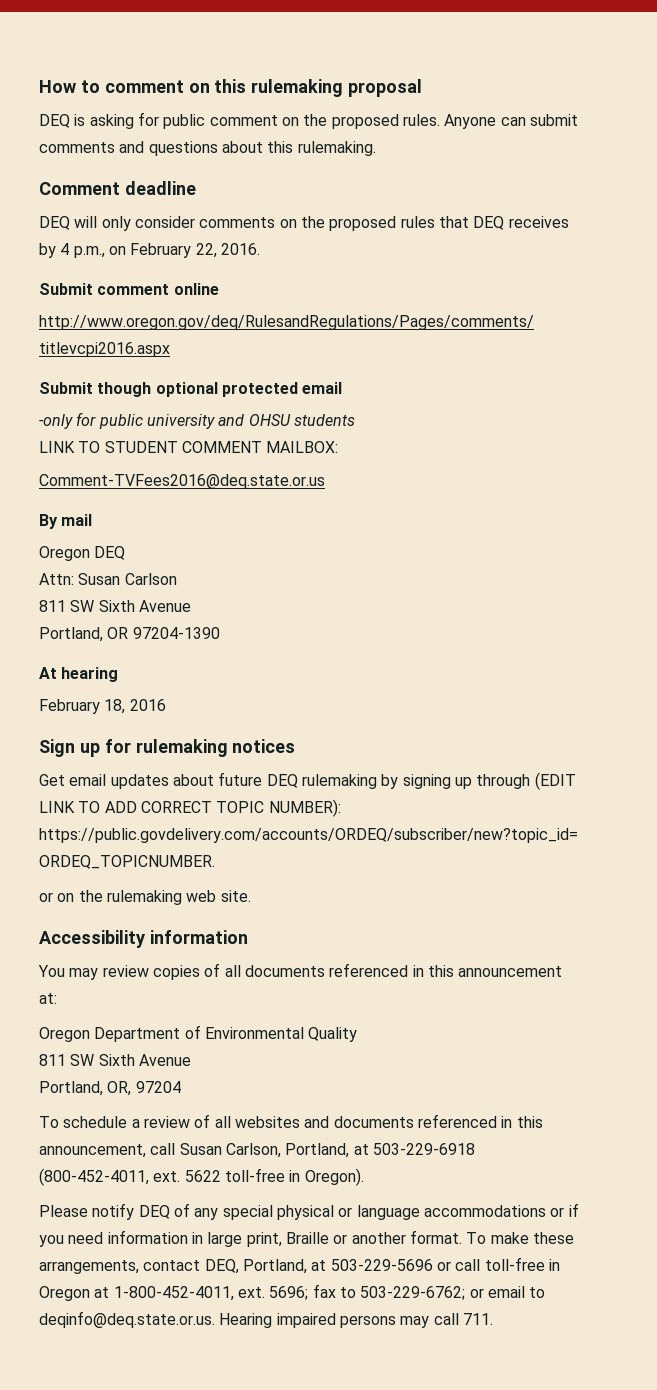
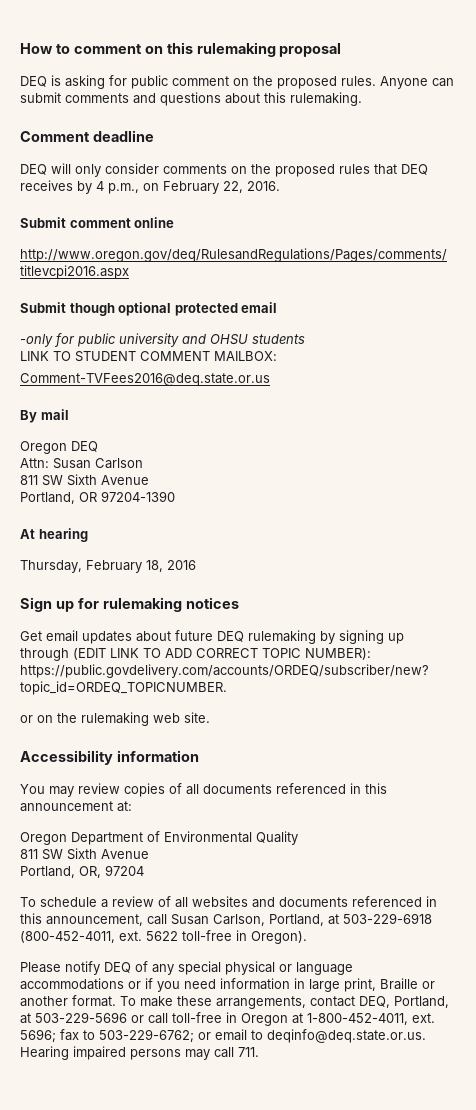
(119, 674) none -> [20,560,82,573] Thursday,

